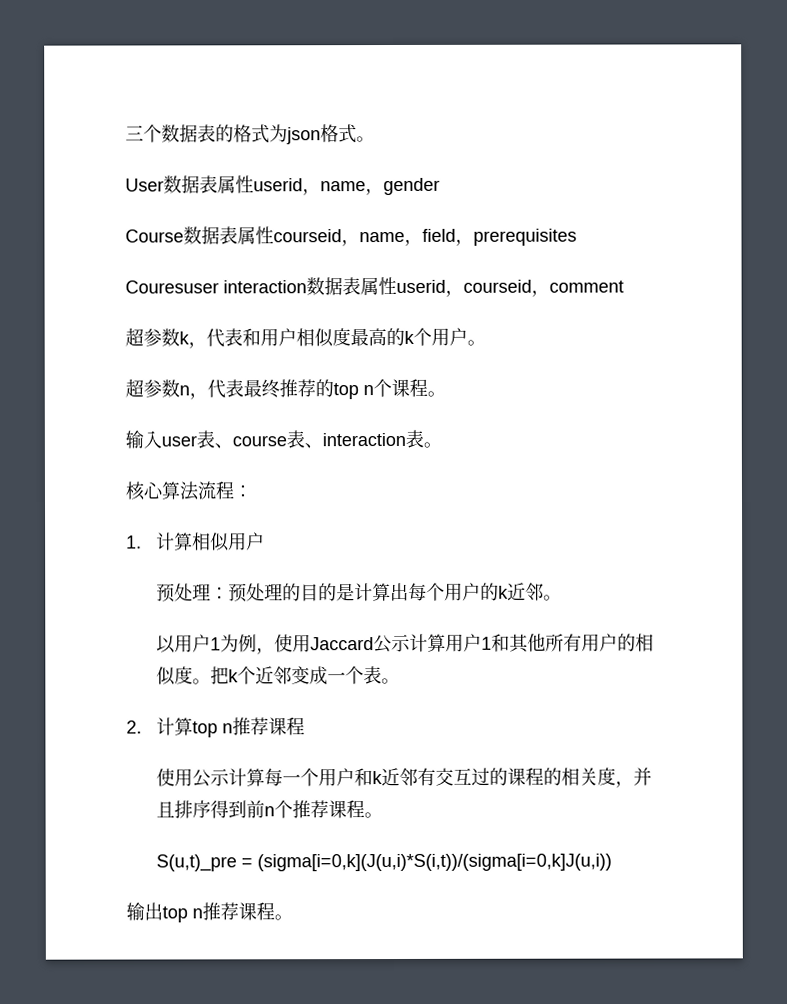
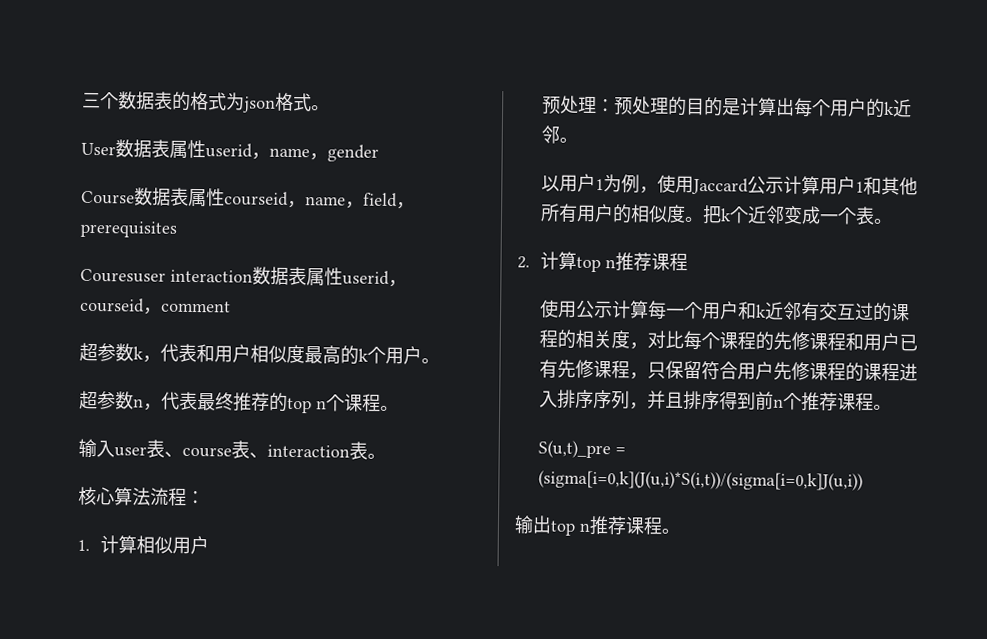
(634, 784) none -> [646,330,918,352] [538,359,918,382] [538,389,648,410] 对比每个课程的先修课程和用户已有先修课程，只保留符合用户先修课程的课程进入排序序列，

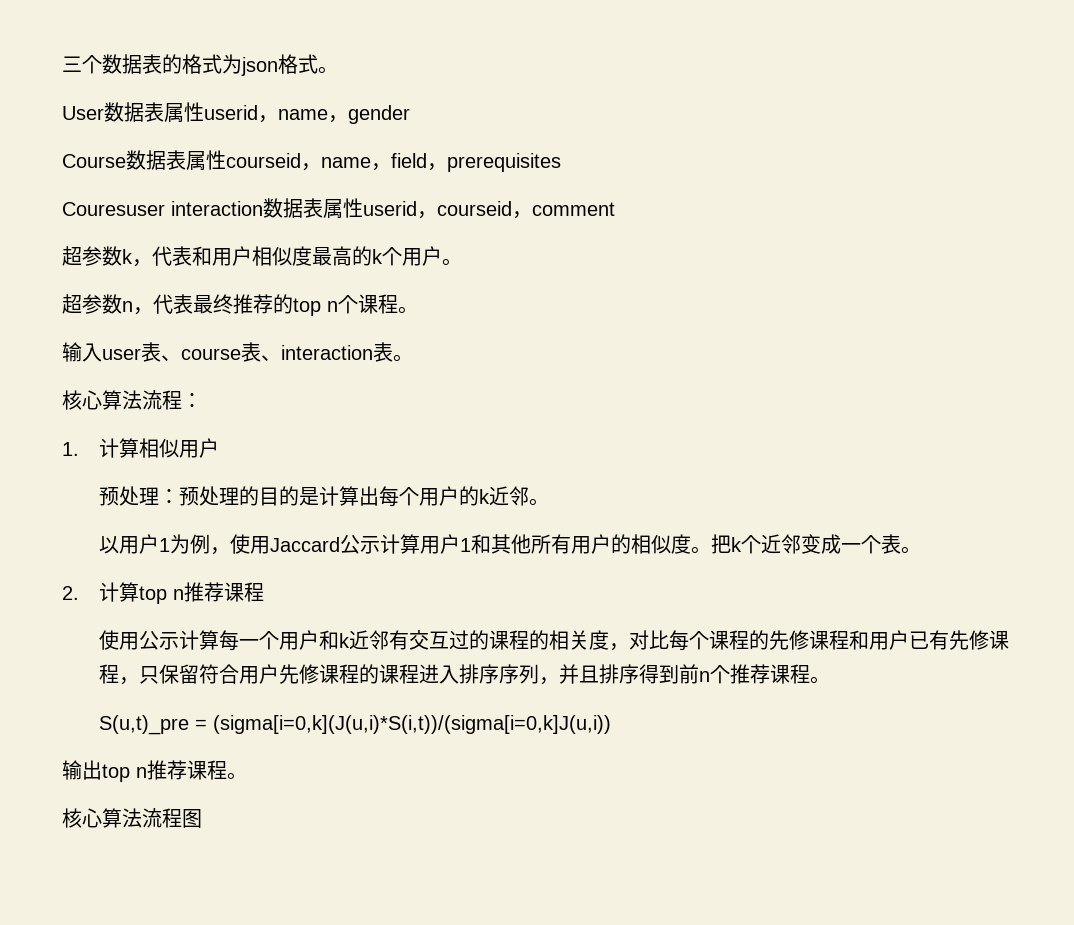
(680, 531) none -> [62,808,202,828] // 核心算法流程图

